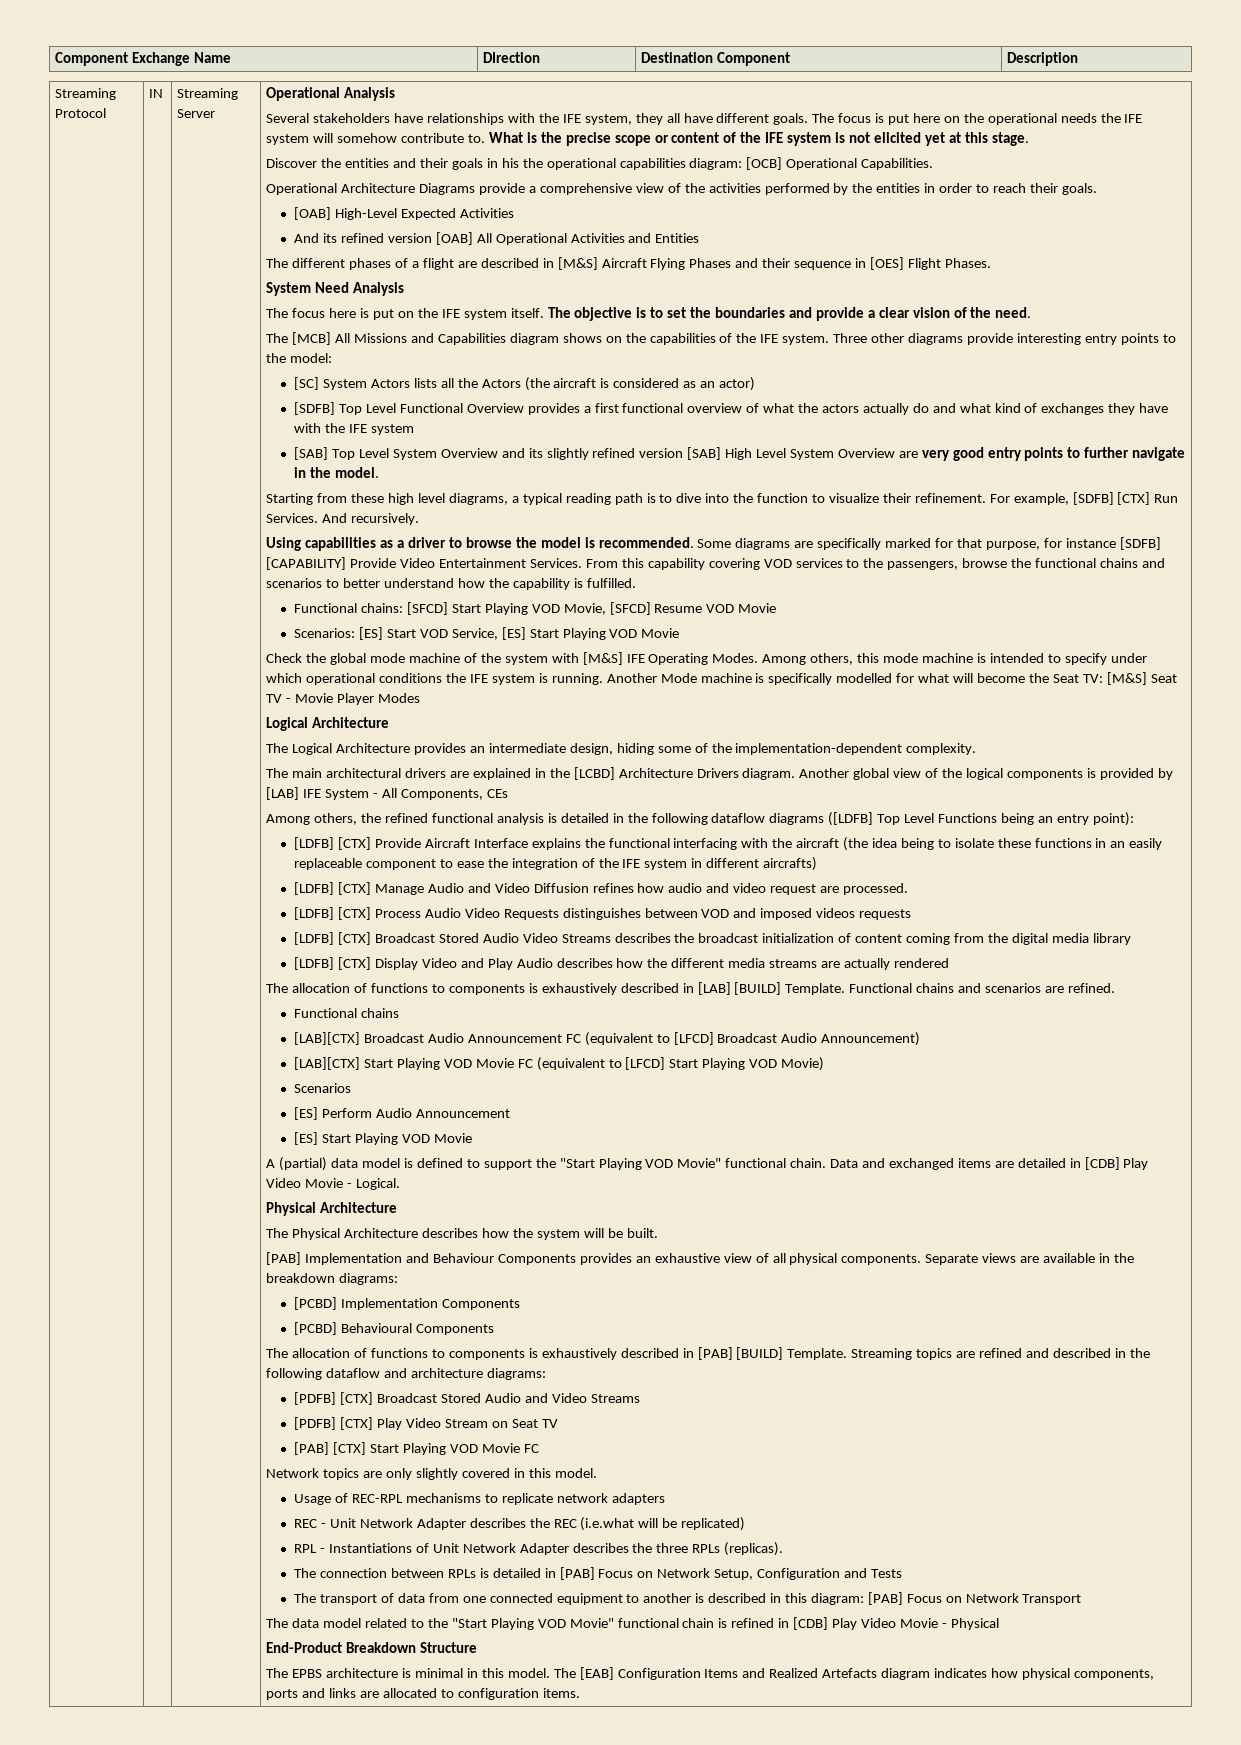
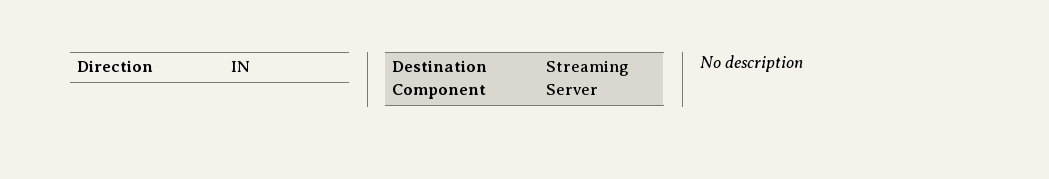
[55,52,232,66] [483,52,541,63] [641,52,791,66] [1007,52,1079,66] [55,88,117,100] [55,108,107,118] [149,89,164,98] [177,88,239,100] [177,109,216,118] [266,87,396,101] [266,113,1143,125] [266,132,1029,146] [266,157,934,170] [266,183,1097,195] [294,207,514,220] [294,232,700,245] [266,257,991,270] [266,282,405,296] [266,307,1032,321] [266,332,1176,345] [266,353,333,363] [294,377,756,391] [294,402,1169,415] [294,423,414,435] [294,447,1186,461] [294,467,379,478] [266,492,1179,505] [266,513,420,525] [266,537,1161,551] [266,557,1165,570] [266,578,636,590] [294,602,777,615] [294,627,680,640] [266,652,1147,665] [266,672,1177,685] [266,693,421,705] [266,717,390,731] [266,743,977,755] [266,767,1173,780] [266,787,508,800] [266,812,1134,826] [294,837,1163,851] [294,857,818,871] [294,882,908,895] [294,907,912,920] [294,932,1131,945] [294,957,949,970] [266,982,1115,995] [294,1008,400,1018] [294,1032,921,1046] [294,1057,825,1071] [294,1083,352,1093] [294,1107,510,1120] [294,1132,472,1145] [266,1157,1149,1171] [266,1178,401,1190] [266,1202,398,1216] [266,1228,658,1240] [266,1252,1134,1265] [266,1273,399,1285] [294,1297,520,1310] [294,1322,494,1335] [266,1347,1150,1360] [266,1368,547,1380] [294,1392,640,1405] [294,1417,558,1430] [294,1442,539,1455] [266,1468,597,1480] [294,1493,665,1505] [294,1517,746,1531] [294,1542,784,1556] [294,1567,902,1580] [294,1592,1082,1605] [266,1617,999,1630] [266,1642,478,1653] [266,1667,1154,1680] [266,1688,580,1700] Component Exchange Name | DIrection | Destination Component | Description // Streaming Protocol | IN | Streaming Server | Operational Analysis // Several stakeholders have relationships with the IFE system, they all have different goals. The focus is put here on the operational needs the IFE system will somehow contribute to. What is the precise scope or content of the IFE system is not elicited yet at this stage. // Discover the entities and their goals in his the operational capabilities diagram: [OCB] Operational Capabilities. // Operational Architecture Diagrams provide a comprehensive view of the activities performed by the entities in order to reach their goals. // [OAB] High-Level Expected Activities // And its refined version [OAB] All Operational Activities and Entities // The different phases of a flight are described in [M&S] Aircraft Flying Phases and their sequence in [OES] Flight Phases. // System Need Analysis // The focus here is put on the IFE system itself. The objective is to set the boundaries and provide a clear vision of the need. // The [MCB] All Missions and Capabilities diagram shows on the capabilities of the IFE system. Three other diagrams provide interesting entry points to the model: // [SC] System Actors lists all the Actors (the aircraft is considered as an actor) // [SDFB] Top Level Functional Overview provides a first functional overview of what the actors actually do and what kind of exchanges they have with the IFE system // [SAB] Top Level System Overview and its slightly refined version [SAB] High Level System Overview are very good entry points to further navigate in the model. // Starting from these high level diagrams, a typical reading path is to dive into the function to visualize their refinement. For example, [SDFB] [CTX] Run Services. And recursively. // Using capabilities as a driver to browse the model is recommended. Some diagrams are specifically marked for that purpose, for instance [SDFB] [CAPABILITY] Provide Video Entertainment Services. From this capability covering VOD services to the passengers, browse the functional chains and scenarios to better understand how the capability is fulfilled. // Functional chains: [SFCD] Start Playing VOD Movie, [SFCD] Resume VOD Movie // Scenarios: [ES] Start VOD Service, [ES] Start Playing VOD Movie // Check the global mode machine of the system with [M&S] IFE Operating Modes. Among others, this mode machine is intended to specify under which operational conditions the IFE system is running. Another Mode machine is specifically modelled for what will become the Seat TV: [M&S] Seat TV - Movie Player Modes // Logical Architecture // The Logical Architecture provides an intermediate design, hiding some of the implementation-dependent complexity. // The main architectural drivers are explained in the [LCBD] Architecture Drivers diagram. Another global view of the logical components is provided by [LAB] IFE System - All Components, CEs // Among others, the refined functional analysis is detailed in the following dataflow diagrams ([LDFB] Top Level Functions being an entry point): // [LDFB] [CTX] Provide Aircraft Interface explains the functional interfacing with the aircraft (the idea being to isolate these functions in an easily replaceable component to ease the integration of the IFE system in different aircrafts) // [LDFB] [CTX] Manage Audio and Video Diffusion refines how audio and video request are processed. // [LDFB] [CTX] Process Audio Video Requests distinguishes between VOD and imposed videos requests // [LDFB] [CTX] Broadcast Stored Audio Video Streams describes the broadcast initialization of content coming from the digital media library // [LDFB] [CTX] Display Video and Play Audio describes how the different media streams are actually rendered // The allocation of functions to components is exhaustively described in [LAB] [BUILD] Template. Functional chains and scenarios are refined. // Functional chains // [LAB][CTX] Broadcast Audio Announcement FC (equivalent to [LFCD] Broadcast Audio Announcement) // [LAB][CTX] Start Playing VOD Movie FC (equivalent to [LFCD] Start Playing VOD Movie) // Scenarios // [ES] Perform Audio Announcement // [ES] Start Playing VOD Movie // A (partial) data model is defined to support the "Start Playing VOD Movie" functional chain. Data and exchanged items are detailed in [CDB] Play Video Movie - Logical. // Physical Architecture // The Physical Architecture describes how the system will be built. // [PAB] Implementation and Behaviour Components provides an exhaustive view of all physical components. Separate views are available in the breakdown diagrams: // [PCBD] Implementation Components // [PCBD] Behavioural Components // The allocation of functions to components is exhaustively described in [PAB] [BUILD] Template. Streaming topics are refined and described in the following dataflow and architecture diagrams: // [PDFB] [CTX] Broadcast Stored Audio and Video Streams // [PDFB] [CTX] Play Video Stream on Seat TV // [PAB] [CTX] Start Playing VOD Movie FC // Network topics are only slightly covered in this model. // Usage of REC-RPL mechanisms to replicate network adapters // REC - Unit Network Adapter describes the REC (i.e.what will be replicated) // RPL - Instantiations of Unit Network Adapter describes the three RPLs (replicas). // The connection between RPLs is detailed in [PAB] Focus on Network Setup, Configuration and Tests // The transport of data from one connected equipment to another is described in this diagram: [PAB] Focus on Network Transport // The data model related to the "Start Playing VOD Movie" functional chain is refined in [CDB] Play Video Movie - Physical // End-Product Breakdown Structure // The EPBS architecture is minimal in this model. The [EAB] Configuration Items and Realized Artefacts diagram indicates how physical components, ports and links are allocated to configuration items. -> [76,60,153,72] [230,61,250,72] [391,60,487,72] [391,84,486,99] [545,60,629,76] [545,84,598,95] [700,55,804,72] Direction | IN // Destination Component | Streaming Server // No description

